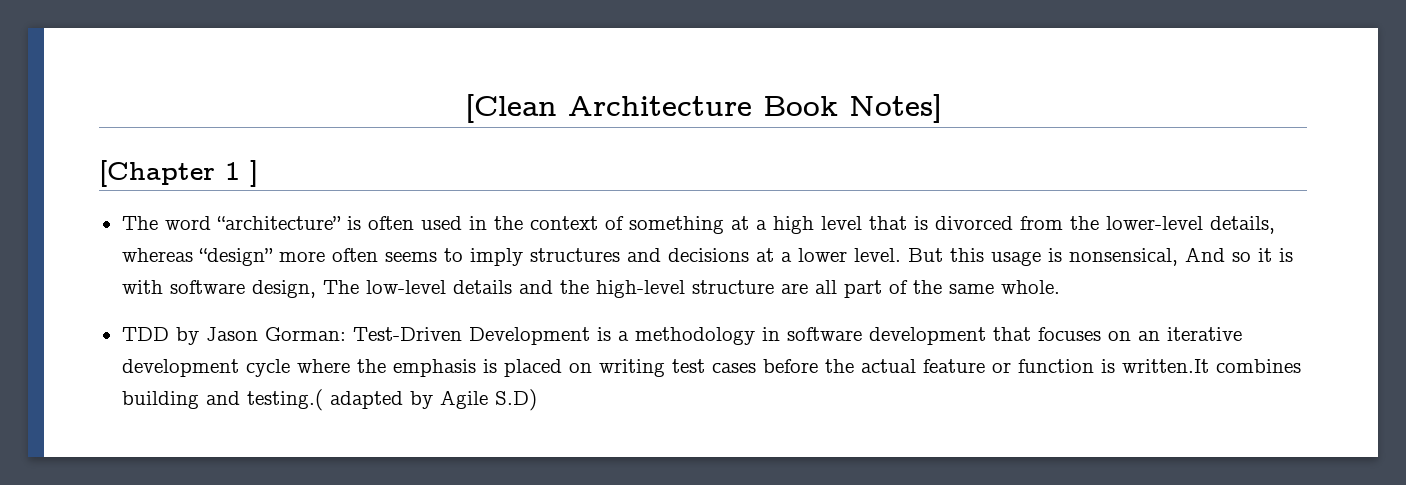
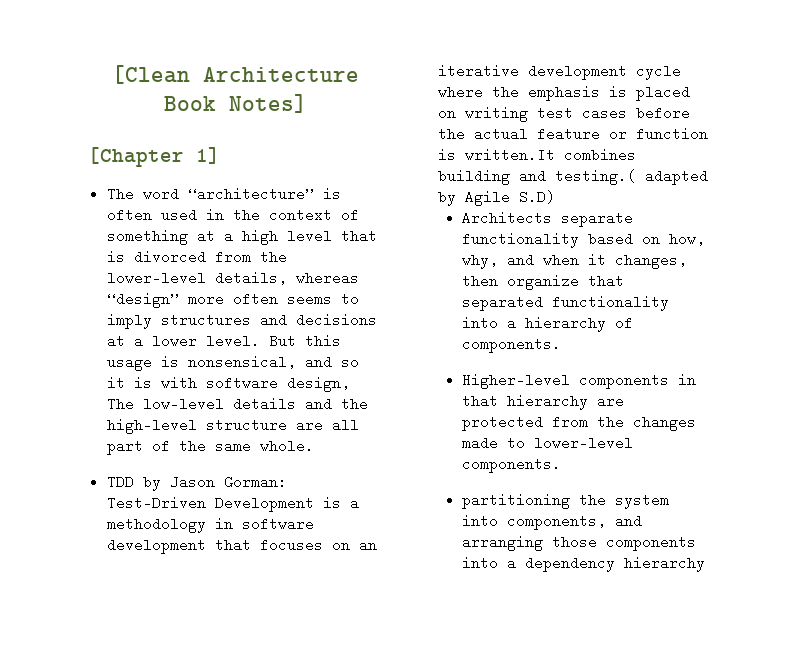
[225,160,258,187] 1 ] -> [196,147,220,164] 1]
[1184,247,1225,262] And -> [304,355,332,369] and
(537, 400) none -> [462,211,634,227] [462,232,706,248] [462,253,688,269] [462,274,625,290] [462,295,670,311] [462,316,634,332] [462,337,562,353] [462,373,697,389] [462,394,625,410] [462,415,697,431] [462,436,634,450] [462,457,562,473] [462,493,670,509] [462,514,643,530] [462,535,697,551] [462,556,706,572] // Architects separate functionality based on how, why, and when it changes, then organize that separated functionality into a hierarchy of components. // Higher-level components in that hierarchy are protected from the changes made to lower-level components. // partitioning the system into components, and arranging those components into a dependency hierarchy

